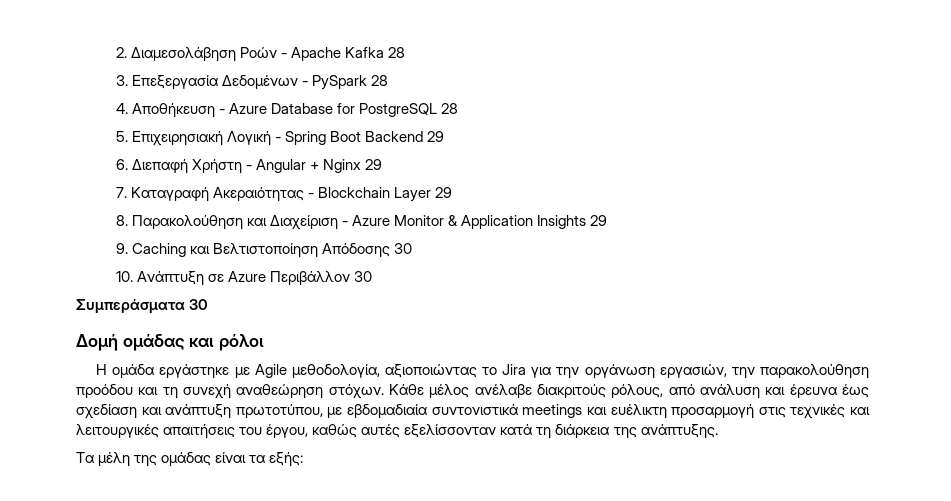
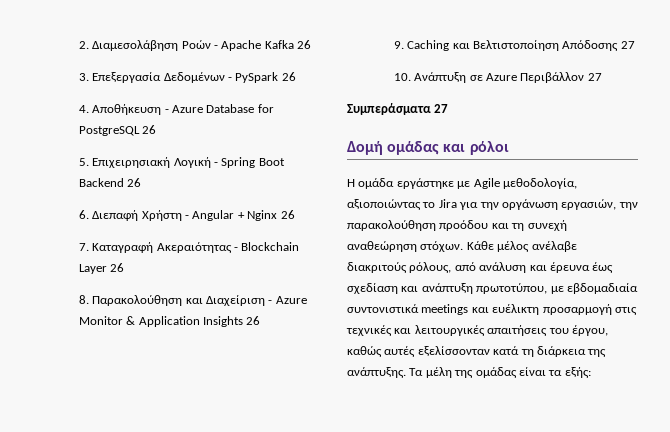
[388,47,406,58] 28 -> [297,40,312,49] 26
[371,75,389,86] 28 -> [281,72,296,81] 26
[441,103,459,114] 28 -> [142,125,157,134] 26
[427,131,445,142] 29 -> [127,178,142,187] 26
[365,159,383,170] 29 -> [280,210,295,219] 26
[435,187,453,198] 29 -> [110,263,125,272] 26
[590,215,608,226] 29 -> [246,316,261,325] 26
[394,243,413,254] 30 -> [620,41,635,49] 27
[354,271,373,282] 30 -> [587,73,602,81] 27
[189,299,209,310] 30 -> [434,104,449,113] 27
(718, 431) // -> (406, 372) none

